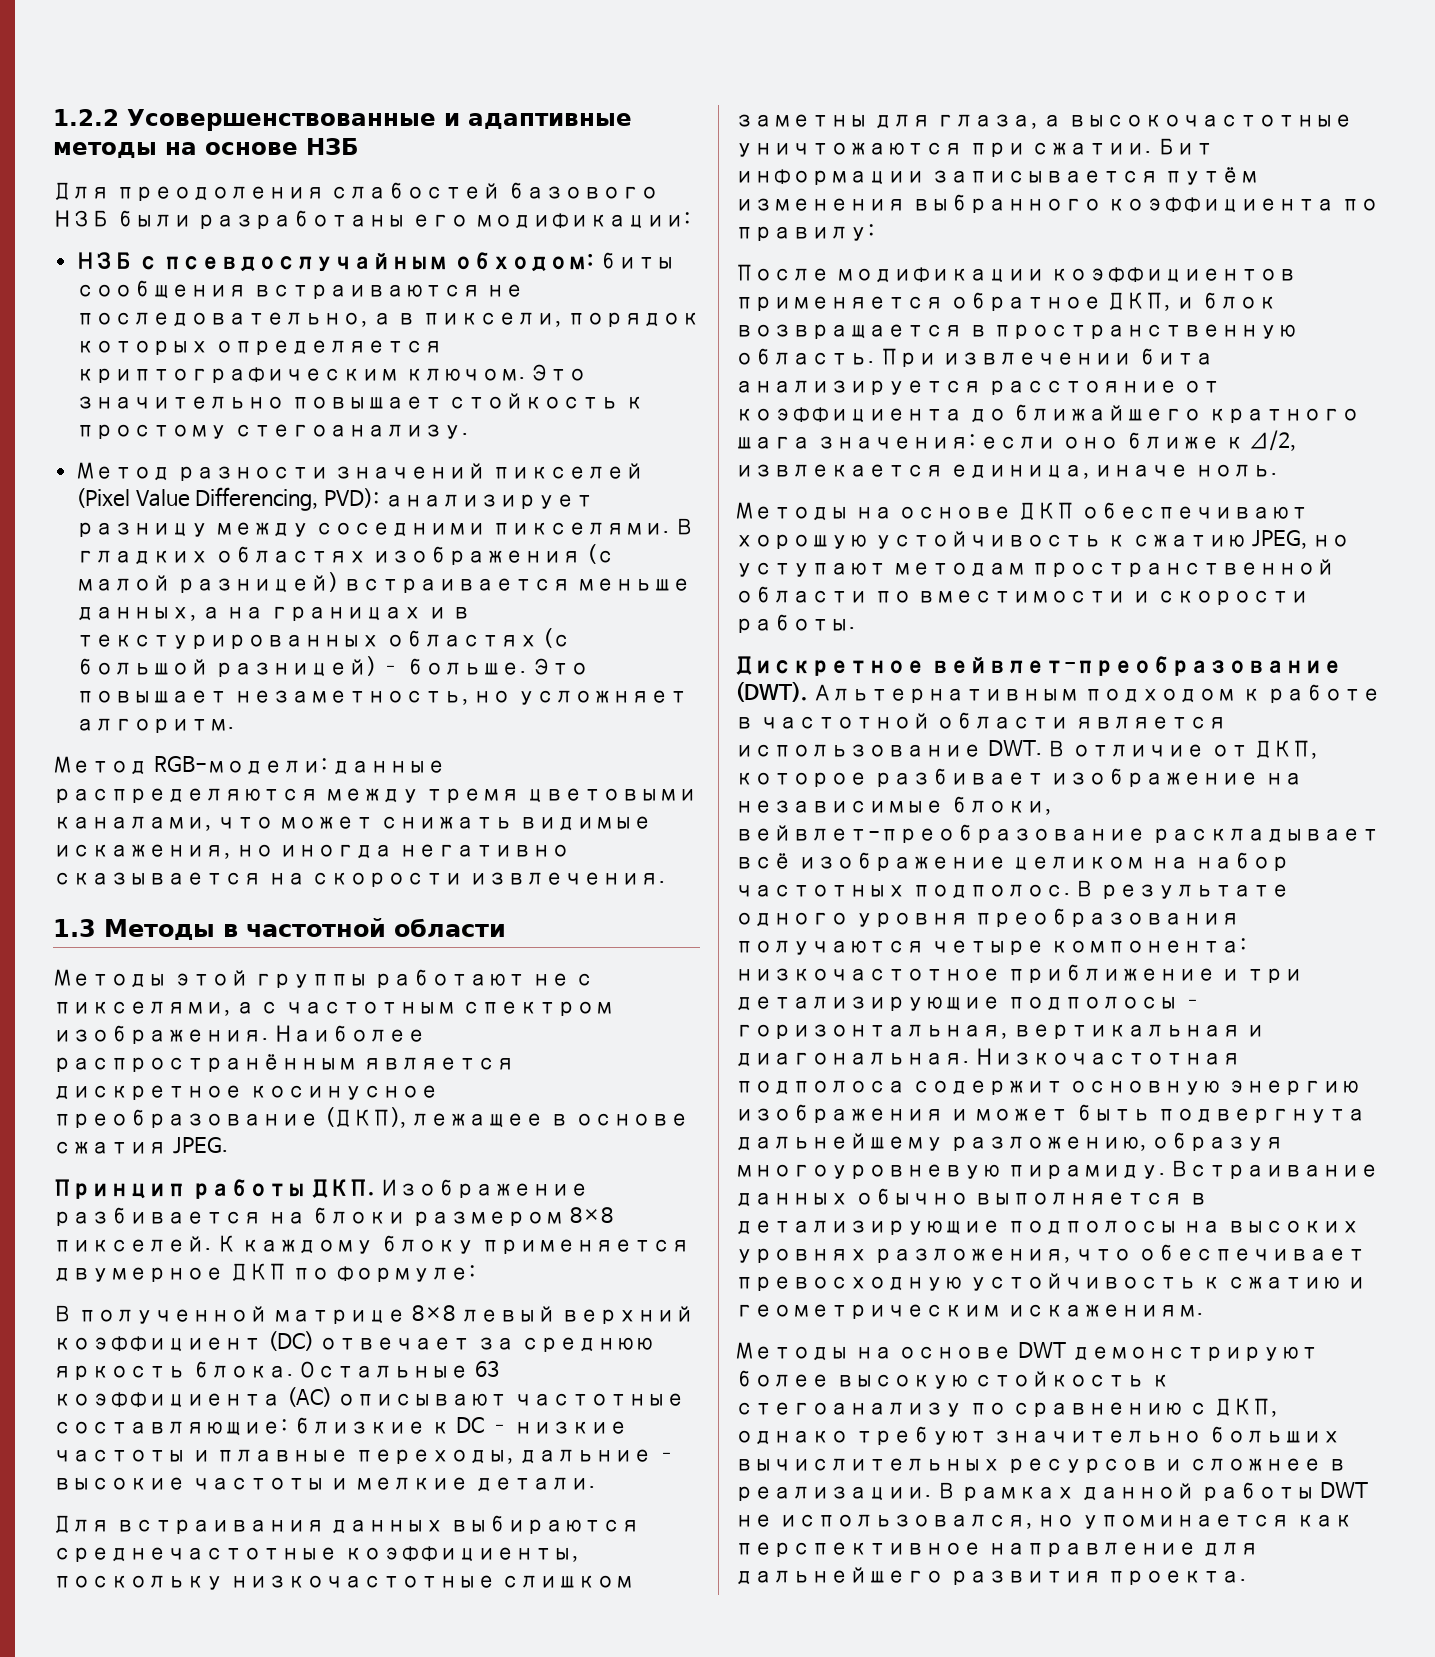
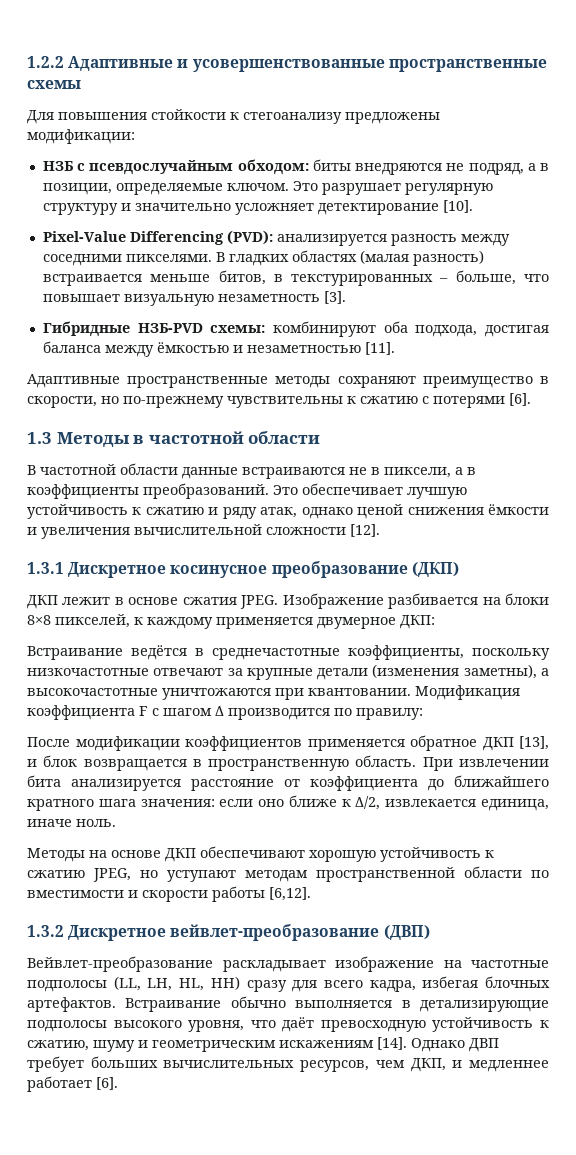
[127,109,632,131] [53,138,359,158] [53,182,660,201] [53,210,470,229] Усовершенствованные и адаптивные методы на основе НЗБ // Для преодоления слабостей базового НЗБ были разработаны его -> [68,56,547,72] [27,80,81,89] [27,109,440,124] Адаптивные и усовершенствованные пространственные схемы // Для повышения стойкости к стегоанализу предложены
[76,280,525,299] [76,312,700,327] [76,340,443,355] [76,364,588,383] [76,393,645,409] [76,424,468,439] [76,462,645,481] [76,487,594,511] [76,522,210,537] сообщения встраиваются не последовательно, а в пиксели, порядок которых определяется криптографическим ключом. Это значительно повышает стойкость к простому стегоанализу. // Метод разности значений пикселей (Pixel Value Differencing, PVD): анализирует разницу -> [355,163,549,175] [42,181,493,195] [42,200,473,215] [42,230,457,246] внедряются не подряд, а в позиции, определяемые ключом. Это разрушает регулярную структуру и значительно усложняет детектирование [10]. // Pixel‑Value Differencing (PVD): анализируется разность
[372,544,616,565] [76,572,692,593] [76,606,472,621] [76,628,572,649] [76,656,589,677] [76,690,689,705] [76,718,235,733] [53,756,447,775] [53,788,698,803] [53,816,652,831] [53,844,571,859] [53,872,666,887] изображения (с малой разницей) встраивается меньше данных, а на границах и в текстурированных областях (с большой разницей) – больше. Это повышает незаметность, но усложняет алгоритм. // Метод RGB-модели: данные распределяются между тремя цветовыми каналами, что может снижать видимые искажения, но иногда негативно сказывается на скорости извлечения. -> [359,250,484,266] [42,270,549,286] [42,291,346,306] [42,321,549,337] [42,341,395,357] [27,374,549,388] [27,393,531,408] (малая разность) встраивается меньше битов, в текстурированных – больше, что повышает визуальную незаметность [3]. // Гибридные НЗБ‑PVD схемы: комбинируют оба подхода, достигая баланса между ёмкостью и незаметностью [11]. // Адаптивные пространственные методы сохраняют преимущество в скорости, но по‑прежнему чувствительны к сжатию с потерями [6].
[53,969,595,988] [53,1001,614,1016] [53,1025,426,1044] [53,1054,515,1072] [53,1085,439,1100] [53,1107,545,1128] Методы этой группы работают не с пикселями, а с частотным спектром изображения. Наиболее распространённым является дискретное косинусное преобразование (ДКП), лежащее -> [27,463,476,479] [27,483,467,499] [27,504,550,519] [27,524,380,539] [27,561,459,578] [27,595,111,609] В частотной области данные встраиваются не в пиксели, а в коэффициенты преобразований. Это обеспечивает лучшую устойчивость к сжатию и ряду атак, однако ценой снижения ёмкости и увеличения вычислительной сложности [12]. // 1.3.1 Дискретное косинусное преобразование (ДКП) // ДКП лежит
[53,1179,375,1199] // Принцип работы ДКП. -> (279, 602) none
[412,1207,613,1226] [53,1235,690,1254] [53,1263,476,1282] [53,1305,695,1324] [53,1331,654,1352] [53,1360,500,1380] [53,1387,685,1408] [53,1417,629,1436] [53,1449,677,1464] [53,1477,595,1492] [53,1515,641,1534] [53,1546,578,1562] [53,1575,635,1590] [735,114,1353,129] [735,138,1215,157] [735,167,1260,185] [735,194,1336,213] размером 8×8 пикселей. К каждому блоку применяется двумерное ДКП по формуле: // В полученной матрице 8×8 левый верхний коэффициент (DC) отвечает за среднюю яркость блока. Остальные 63 коэффициента (AC) описывают частотные составляющие: близкие к DC – низкие частоты и плавные переходы, дальние – высокие частоты и мелкие детали. // Для встраивания данных выбираются среднечастотные коэффициенты, поскольку низкочастотные слишком заметны для глаза, а высокочастотные уничтожаются при сжатии. Бит информации записывается путём изменения выбранного коэффициента -> [27,614,435,629] [27,645,550,660] [27,664,549,680] [27,685,520,700] [27,705,330,720] 8×8 пикселей, к каждому применяется двумерное ДКП: // Встраивание ведётся в среднечастотные коэффициенты, поскольку низкочастотные отвечают за крупные детали (изменения заметны), а высокочастотные уничтожаются при квантовании. Модификация коэффициента F с шагом Δ производится
[1107,292,1171,311] ДКП, -> [482,736,549,751] ДКП [13],
[735,614,855,633] [735,656,1342,676] [735,681,1381,703] [735,712,1228,729] [735,740,1318,759] [735,768,1304,787] [735,796,1051,815] [735,824,1380,843] [735,852,1290,871] [735,880,1291,899] [735,908,1241,927] [735,938,1247,955] [735,964,1304,983] [735,996,1203,1011] [735,1024,1266,1039] [735,1048,1241,1067] [735,1080,1361,1095] [735,1104,1366,1123] [735,1132,1285,1151] [735,1160,1380,1179] [735,1192,849,1207] работы. // Дискретное вейвлет-преобразование (DWT). Альтернативным подходом к работе в частотной области является использование DWT. В отличие от ДКП, которое разбивает изображение на независимые блоки, вейвлет-преобразование раскладывает всё изображение целиком на набор частотных подполос. В результате одного уровня преобразования получаются четыре компонента: низкочастотное приближение и три детализирующие подполосы – горизонтальная, вертикальная и диагональная. Низкочастотная подполоса содержит основную энергию изображения и может быть подвергнута дальнейшему разложению, образуя многоуровневую пирамиду. Встраивание данных -> [212,886,311,902] [27,924,430,941] [27,956,549,972] [27,976,550,992] [27,997,222,1012] работы [6,12]. // 1.3.2 Дискретное вейвлет-преобразование (ДВП) // Вейвлет-преобразование раскладывает изображение на частотные подполосы (LL, LH, HL, HH) сразу для всего кадра, избегая блочных артефактов. Встраивание
[1183,1220,1361,1233] [735,1244,1367,1263] [735,1273,1366,1291] [735,1304,1203,1319] [735,1342,1319,1361] [735,1370,1171,1389] [735,1398,1277,1417] [735,1426,1342,1445] [735,1458,1347,1473] [735,1482,1369,1501] [735,1514,1353,1529] [735,1542,1260,1557] [735,1567,1247,1585] на высоких уровнях разложения, что обеспечивает превосходную устойчивость к сжатию и геометрическим искажениям. // Методы на основе DWT демонстрируют более высокую стойкость к стегоанализу по сравнению с ДКП, однако требуют значительно больших вычислительных ресурсов и сложнее в реализации. В рамках данной работы DWT не использовался, но упоминается как перспективное направление для дальнейшего развития проекта. -> [113,1017,549,1032] [27,1037,499,1052] [27,1056,549,1072] [27,1076,118,1092] высокого уровня, что даёт превосходную устойчивость к сжатию, шуму и геометрическим искажениям [14]. Однако ДВП требует больших вычислительных ресурсов, чем ДКП, и медленнее работает [6].

